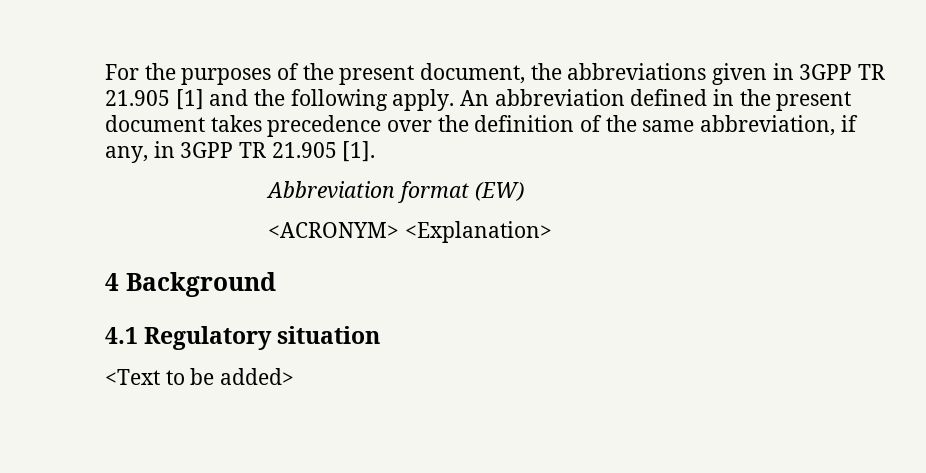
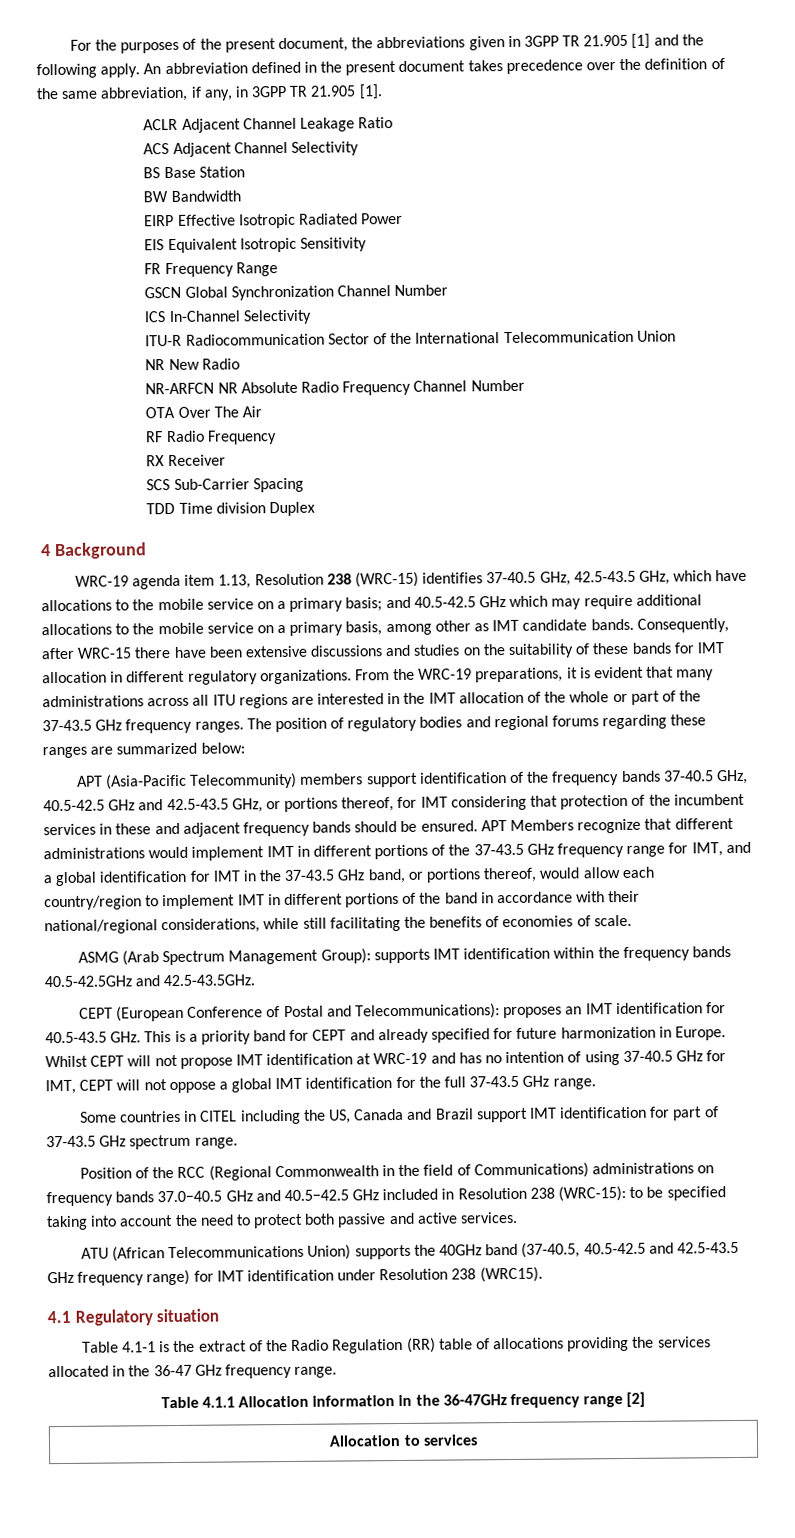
[266,181,524,203] [268,221,552,243] [105,272,276,297] [105,326,381,350] [105,368,295,385] Abbreviation format (EW) // <ACRONYM> <Explanation> // 4 Background // 4.1 Regulatory situation // <Text to be added> -> [143,117,394,133] [143,141,360,157] [143,166,245,179] [143,190,241,203] [144,212,404,229] [144,237,368,254] [144,262,278,278] [144,284,449,301] [144,309,312,325] [145,330,676,347] [145,358,240,371] [145,379,525,396] [145,406,263,419] [145,430,277,445] [146,454,226,467] [146,477,304,493] [146,501,316,517] [40,542,147,560] [74,569,748,590] [41,594,702,612] [41,618,729,636] [41,642,724,660] [42,666,715,685] [42,690,702,709] [42,714,707,734] [42,742,245,759] [76,769,748,790] [43,793,745,813] [43,818,734,837] [43,841,751,861] [43,866,654,887] [44,890,641,911] [44,914,632,935] [77,946,731,966] [44,974,256,988] [78,1002,726,1022] [45,1026,726,1045] [45,1050,727,1069] [45,1075,596,1095] [79,1106,719,1125] [46,1134,238,1150] [79,1162,715,1181] [46,1185,726,1207] [46,1211,519,1231] [80,1241,739,1262] [47,1266,543,1286] [47,1308,220,1326] [81,1336,711,1354] [48,1363,338,1379] [160,1391,646,1409] [329,1434,478,1447] ACLR Adjacent Channel Leakage Ratio // ACS Adjacent Channel Selectivity // BS Base Station // BW Bandwidth // EIRP Effective Isotropic Radiated Power // EIS Equivalent Isotropic Sensitivity // FR Frequency Range // GSCN Global Synchronization Channel Number // ICS In-Channel Selectivity // ITU-R Radiocommunication Sector of the International Telecommunication Union // NR New Radio // NR-ARFCN NR Absolute Radio Frequency Channel Number // OTA Over The Air // RF Radio Frequency // RX Receiver // SCS Sub-Carrier Spacing // TDD Time division Duplex // 4 Background // WRC-19 agenda item 1.13, Resolution 238 (WRC-15) identifies 37-40.5 GHz, 42.5-43.5 GHz, which have allocations to the mobile service on a primary basis; and 40.5-42.5 GHz which may require additional allocations to the mobile service on a primary basis, among other as IMT candidate bands. Consequently, after WRC-15 there have been extensive discussions and studies on the suitability of these bands for IMT allocation in different regulatory organizations. From the WRC-19 preparations, it is evident that many administrations across all ITU regions are interested in the IMT allocation of the whole or part of the 37-43.5 GHz frequency ranges. The position of regulatory bodies and regional forums regarding these ranges are summarized below: // APT (Asia-Pacific Telecommunity) members support identification of the frequency bands 37-40.5 GHz, 40.5-42.5 GHz and 42.5-43.5 GHz, or portions thereof, for IMT considering that protection of the incumbent services in these and adjacent frequency bands should be ensured. APT Members recognize that different administrations would implement IMT in different portions of the 37-43.5 GHz frequency range for IMT, and a global identification for IMT in the 37-43.5 GHz band, or portions thereof, would allow each country/region to implement IMT in different portions of the band in accordance with their national/regional considerations, while still facilitating the benefits of economies of scale. // ASMG (Arab Spectrum Management Group): supports IMT identification within the frequency bands 40.5-42.5GHz and 42.5-43.5GHz. // CEPT (European Conference of Postal and Telecommunications): proposes an IMT identification for 40.5-43.5 GHz. This is a priority band for CEPT and already specified for future harmonization in Europe. Whilst CEPT will not propose IMT identification at WRC-19 and has no intention of using 37-40.5 GHz for IMT, CEPT will not oppose a global IMT identification for the full 37-43.5 GHz range. // Some countries in CITEL including the US, Canada and Brazil support IMT identification for part of 37-43.5 GHz spectrum range. // Position of the RCC (Regional Commonwealth in the field of Communications) administrations on frequency bands 37.0−40.5 GHz and 40.5−42.5 GHz included in Resolution 238 (WRC-15): to be specified taking into account the need to protect both passive and active services. // ATU (African Telecommunications Union) supports the 40GHz band (37-40.5, 40.5-42.5 and 42.5-43.5 GHz frequency range) for IMT identification under Resolution 238 (WRC15). // 4.1 Regulatory situation // Table 4.1-1 is the extract of the Radio Regulation (RR) table of allocations providing the services allocated in the 36-47 GHz frequency range. // Table 4.1.1 Allocation information in the 36-47GHz frequency range [2] // Allocation to services

